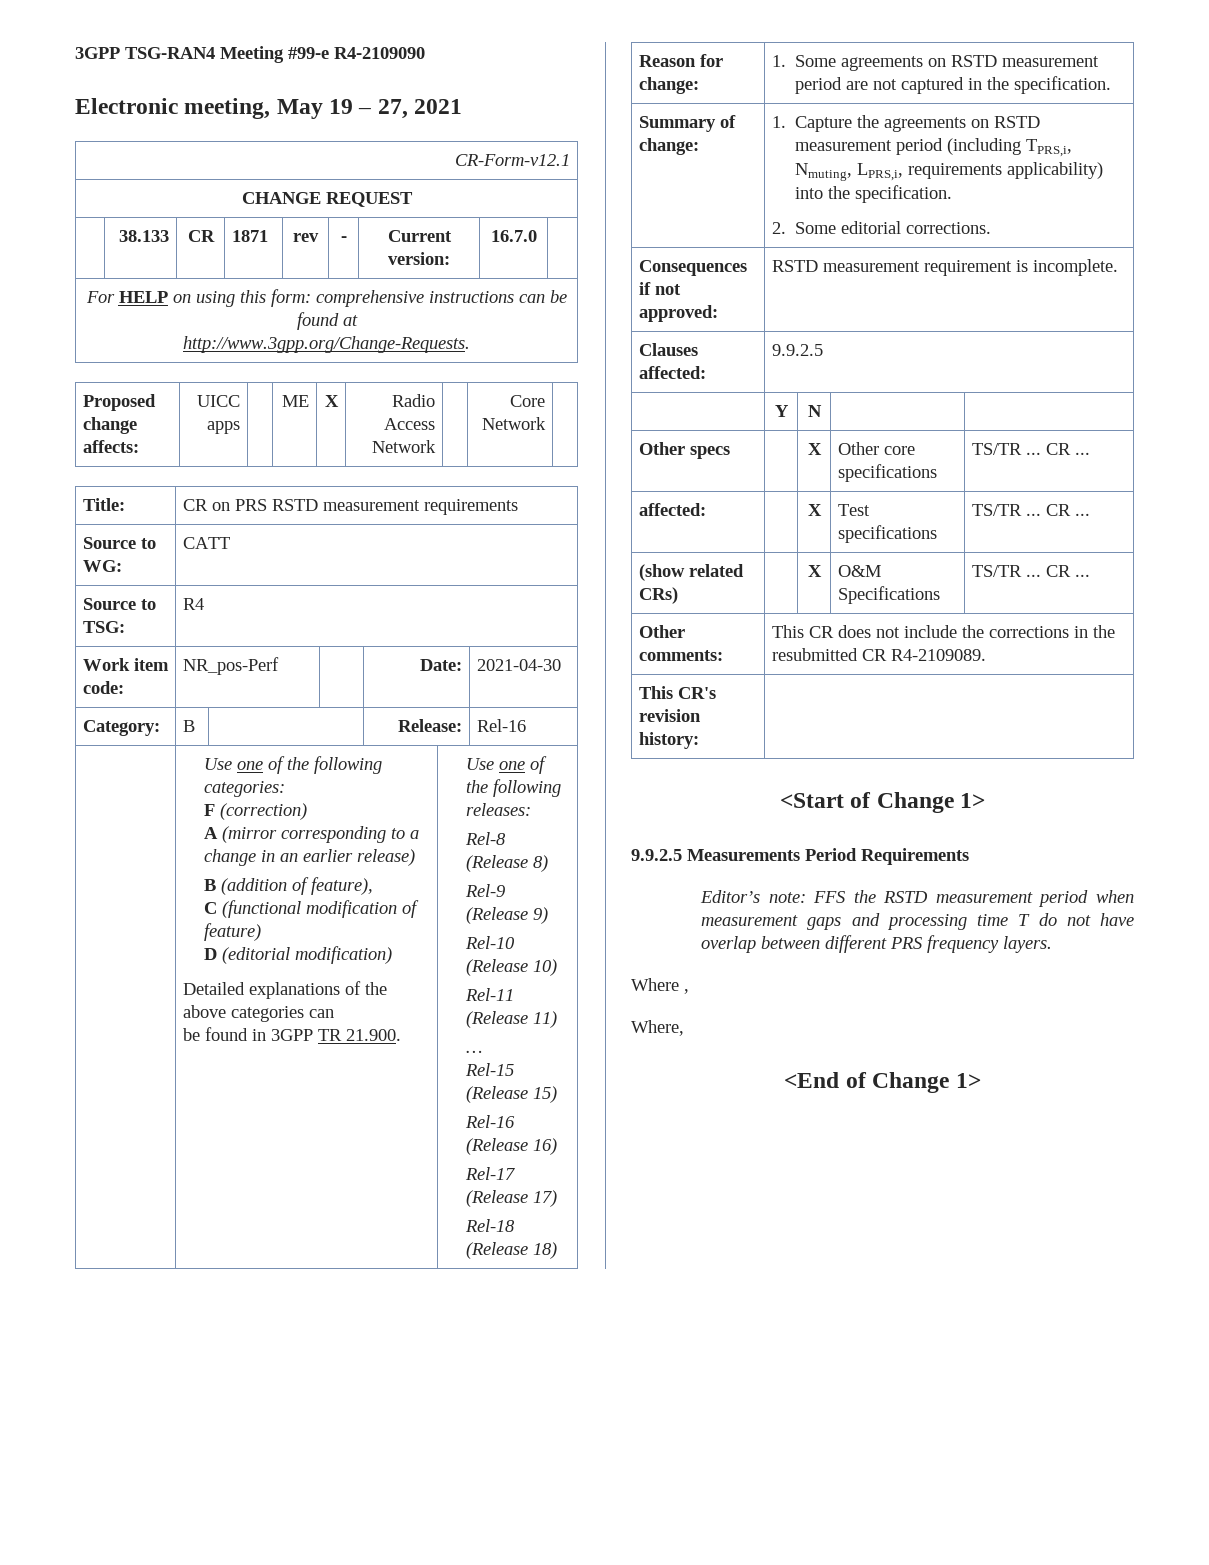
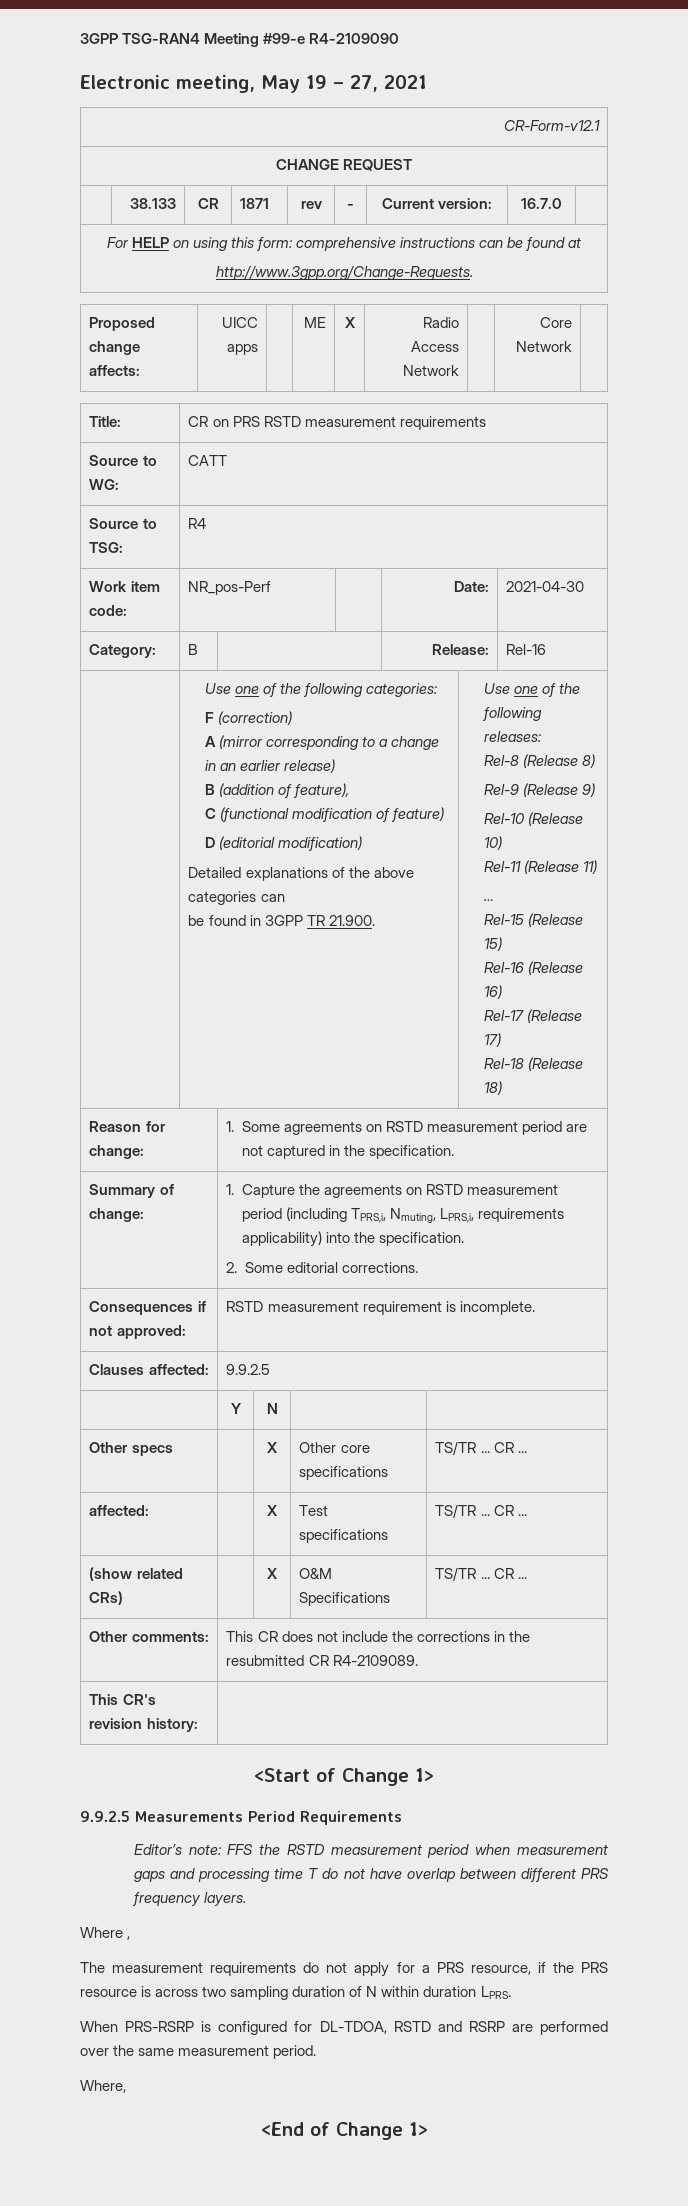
(689, 991) none -> [80,1962,608,1977] [80,1986,511,2000] [80,2021,609,2035] [80,2045,317,2059] // The measurement requirements do not apply for a PRS resource, if the PRS resource is across two sampling duration of N within duration LPRS. // When PRS-RSRP is configured for DL-TDOA, RSTD and RSRP are performed over the same measurement period.

